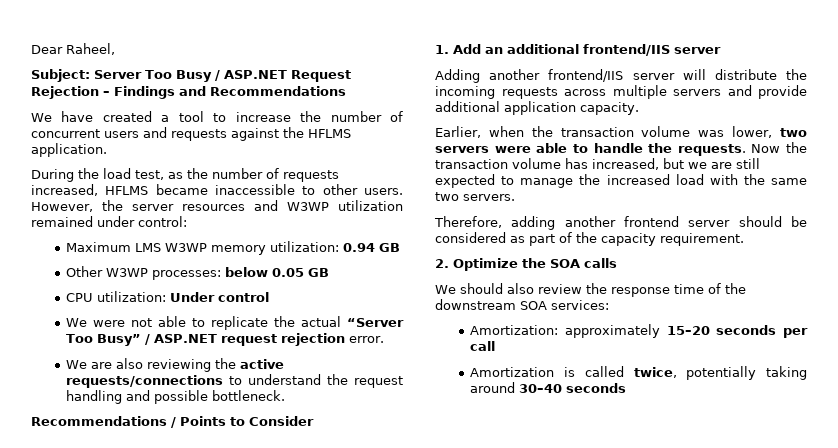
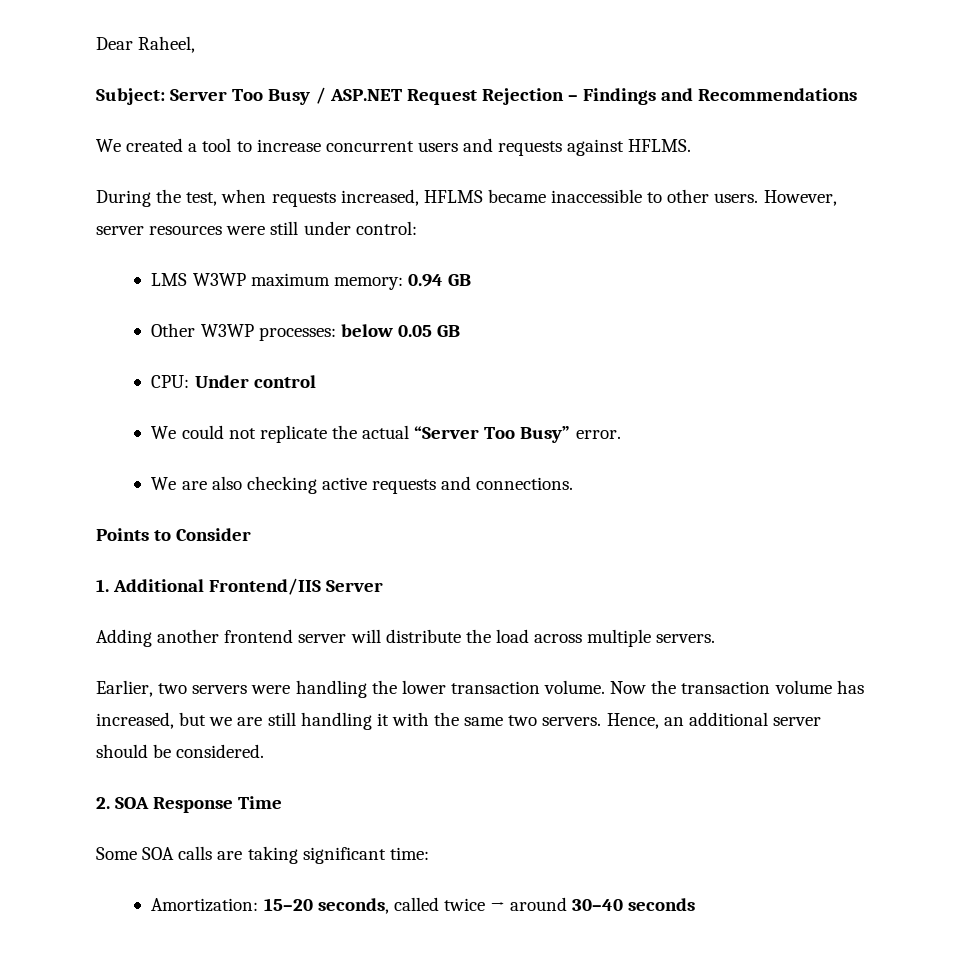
[61,111,94,122] have -> (121, 145) none
[300,111,404,122] the number of -> (321, 145) none
[283,127,351,138] [31,143,107,157] the HFLMS application. -> [628,139,692,152] HFLMS.
[103,168,279,180] load test, as the number of -> [186,189,267,206] test, when
[102,200,123,211] the -> (837, 198) none
[254,200,403,211] [31,216,93,227] and W3WP utilization remained -> [226,221,299,235] were still
[66,242,132,252] Maximum -> (417, 228) none
[211,241,340,255] memory utilization: -> [250,273,403,290] maximum memory:
[66,291,167,302] CPU utilization: -> [151,375,190,388] CPU:
[93,316,206,327] were not able to -> [181,425,256,439] could not
[145,333,346,346] / ASP.NET request rejection -> (571, 434) none
[147,358,285,372] [66,374,404,388] [66,390,286,404] [31,416,176,428] reviewing the active requests/connections to understand the request handling and possible bottleneck. // Recommendations / -> [246,476,574,494] checking active requests and connections. //
[453,44,721,56] Add an additional frontend/IIS server -> [113,578,384,595] Additional Frontend/IIS Server
[548,69,624,82] frontend/IIS -> [224,629,294,643] frontend
[435,85,807,99] [435,101,639,115] [435,126,807,138] [435,143,746,156] incoming requests across multiple servers and provide additional application capacity. // Earlier, when the transaction volume was lower, two servers were able to handle the requests. -> [495,629,716,647] [96,680,606,698] load across multiple servers. // Earlier, two servers were handling the lower transaction volume.
[435,174,704,188] expected to manage the increased load -> [300,712,389,730] handling it
[434,216,807,230] [435,232,744,246] [435,258,617,271] [435,283,746,297] [435,299,609,310] [470,324,808,338] [470,341,496,351] [470,366,807,380] // Therefore, adding another frontend server should be considered as part of the capacity requirement. // 2. Optimize the SOA calls // We should also review the response time of the downstream SOA services: // Amortization: approximately 15–20 seconds per call // Amortization is called twice, potentially taking -> [606,712,821,729] [96,744,265,758] [96,796,283,813] [96,846,429,864] [151,897,506,914] Hence, an additional server should be considered. // 2. SOA Response Time // Some SOA calls are taking significant time: // Amortization: 15–20 seconds, called twice →

